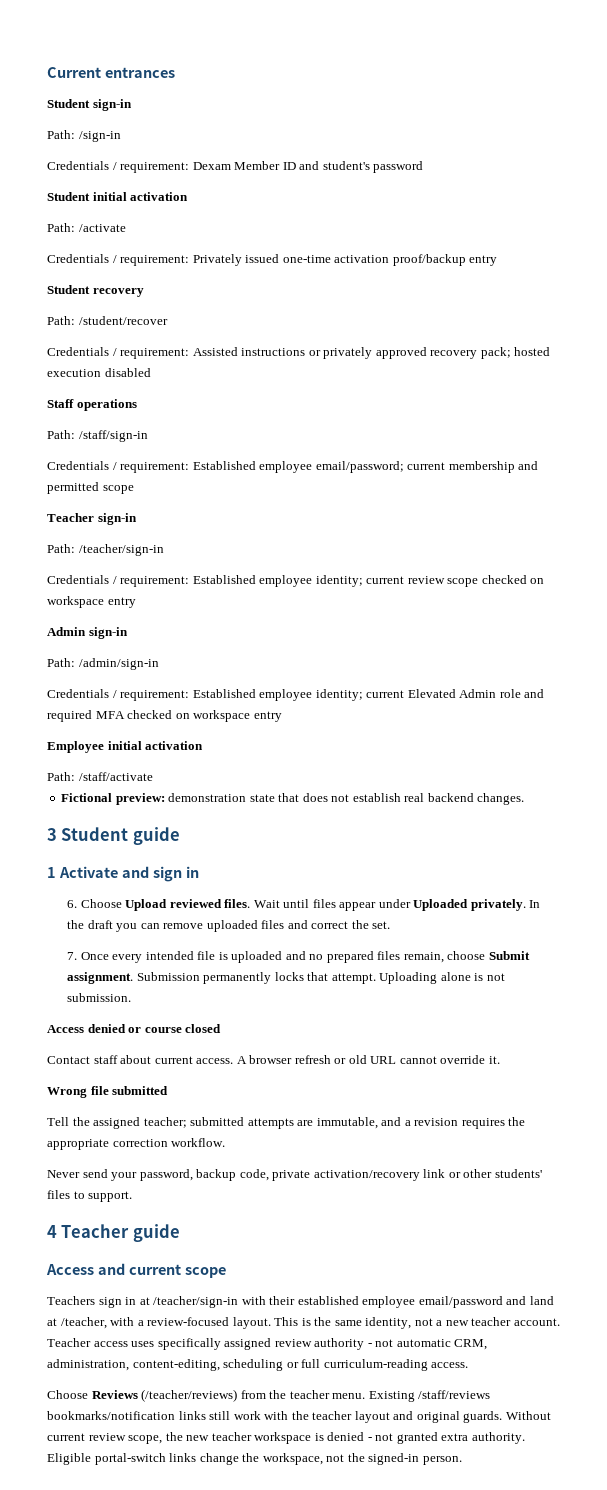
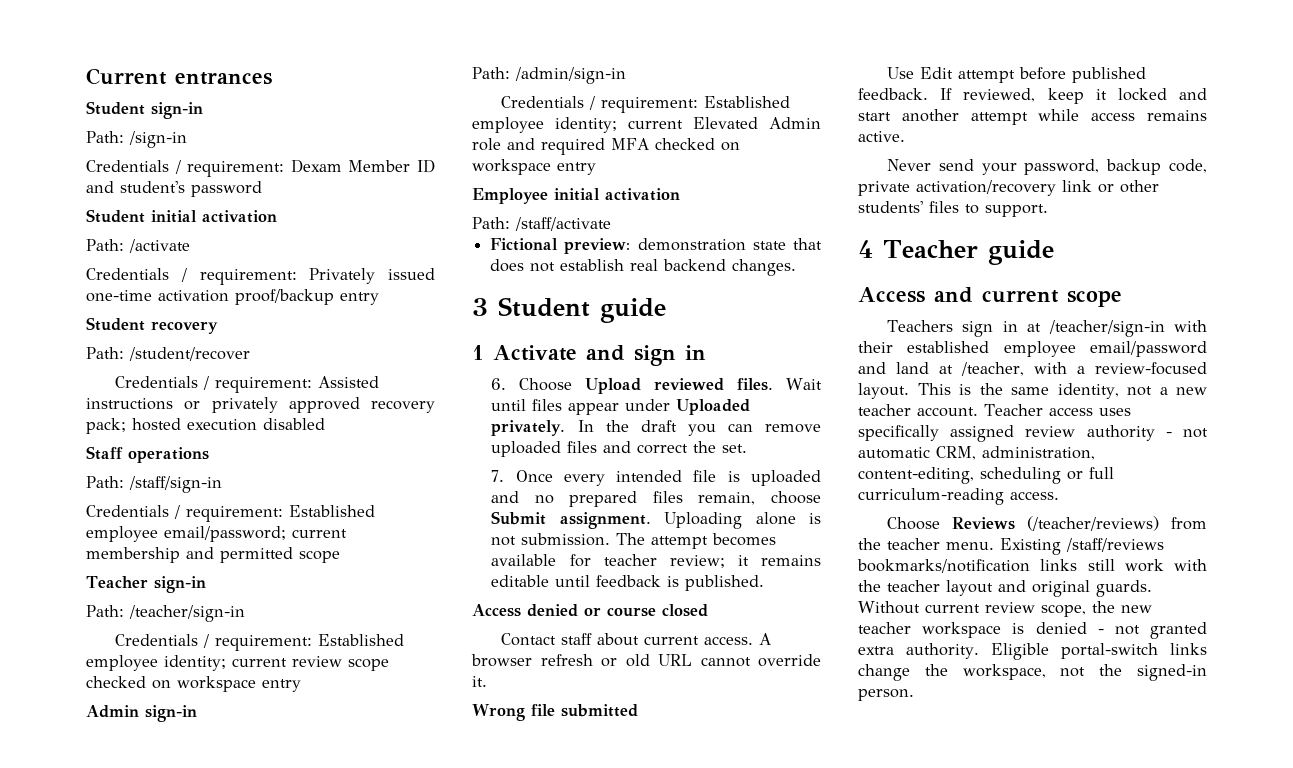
[136,972,376,984] Submission permanently locks that attempt. -> (651, 520) none
(132, 997) none -> [616,533,777,549] [491,554,821,568] [491,575,765,591] The attempt becomes available for teacher review; it remains editable until feedback is published.
[47,1117,526,1129] [47,1138,226,1150] Tell the assigned teacher; submitted attempts are immutable, and a revision requires the appropriate correction workflow. -> [886,67,1146,83] [858,88,1207,104] [858,109,1207,125] [858,131,905,142] Use Edit attempt before published feedback. If reviewed, keep it locked and start another attempt while access remains active.

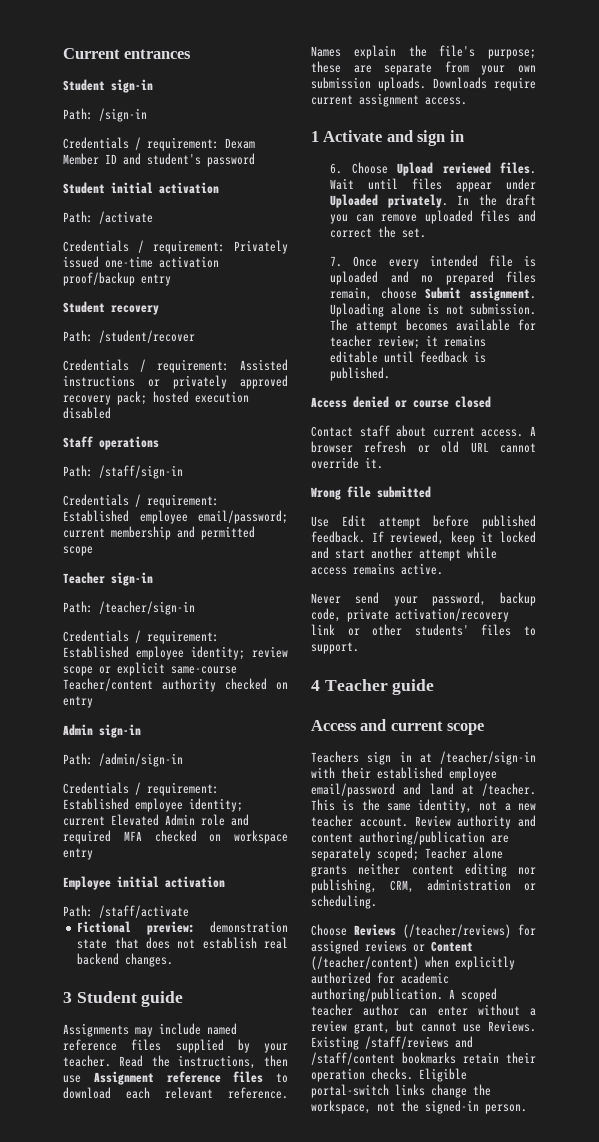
[232,658,287,667] current -> (245, 653) none
[86,676,256,692] checked on workspace -> [99,662,237,676] [63,678,288,692] or explicit same-course Teacher/content authority checked on
(666, 310) none -> [63,1023,237,1037] [63,1039,288,1053] [63,1055,288,1069] [63,1071,288,1085] [63,1087,288,1099] [311,45,536,59] [311,61,536,75] [311,77,536,91] [311,93,467,107] // Assignments may include named reference files supplied by your teacher. Read the instructions, then use Assignment reference files to download each relevant reference. Names explain the file's purpose; these are separate from your own submission uploads. Downloads require current assignment access.
[961,362,1207,376] [858,383,909,399] /teacher, with a review-focused layout. -> [482,783,536,796] /teacher.
[984,404,1131,416] [858,425,1208,442] [858,446,1095,460] [858,467,1114,484] [858,488,1059,505] [886,516,1207,531] [858,538,1164,555] [857,559,1207,573] [858,580,1152,597] [858,601,1152,617] [858,622,1207,639] [858,643,980,659] Teacher access uses specifically assigned review authority - not automatic CRM, administration, content-editing, scheduling or full curriculum-reading access. // Choose Reviews (/teacher/reviews) from the teacher menu. Existing /staff/reviews bookmarks/notification links still work with the teacher layout and original guards. Without current review scope, the new teacher workspace is denied - not granted extra authority. -> [414,815,536,829] [311,831,509,845] [311,847,503,861] [311,863,536,877] [311,879,536,893] [311,895,377,909] [311,924,536,938] [311,940,473,954] [311,956,515,970] [311,972,449,984] [311,988,497,1002] [311,1004,536,1016] [311,1020,536,1034] [311,1036,473,1050] [311,1052,536,1065] [311,1068,413,1082] Review authority and content authoring/publication are separately scoped; Teacher alone grants neither content editing nor publishing, CRM, administration or scheduling. // Choose Reviews (/teacher/reviews) for assigned reviews or Content (/teacher/content) when explicitly authorized for academic authoring/publication. A scoped teacher author can enter without a review grant, but cannot use Reviews. Existing /staff/reviews and /staff/content bookmarks retain their operation checks.

